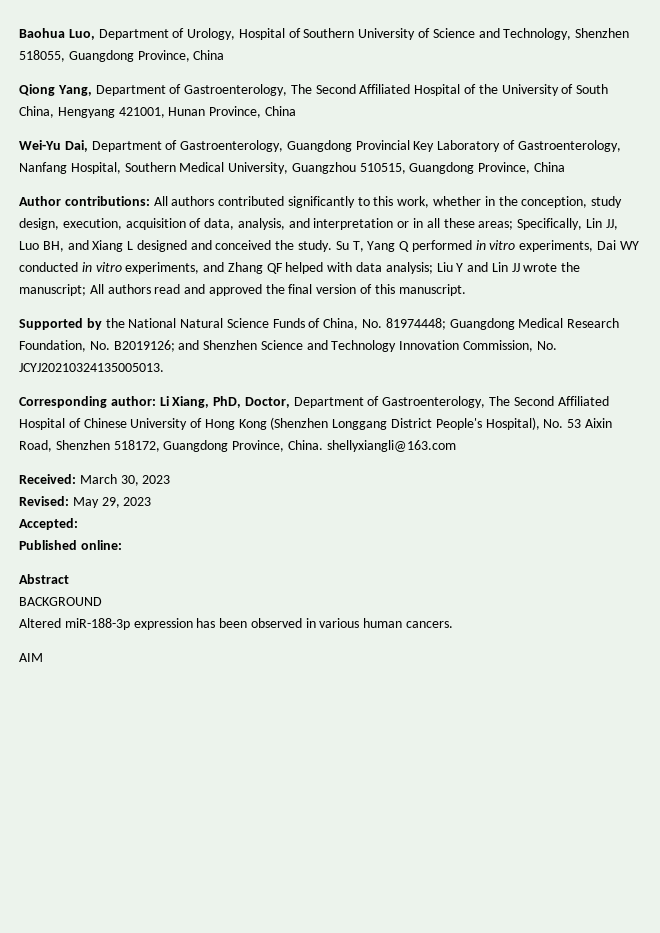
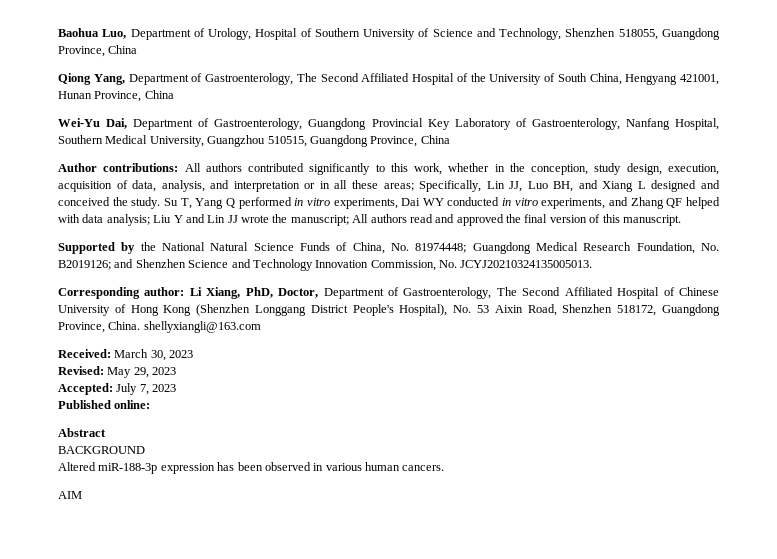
(78, 524) none -> [116,383,177,395] July 7, 2023

